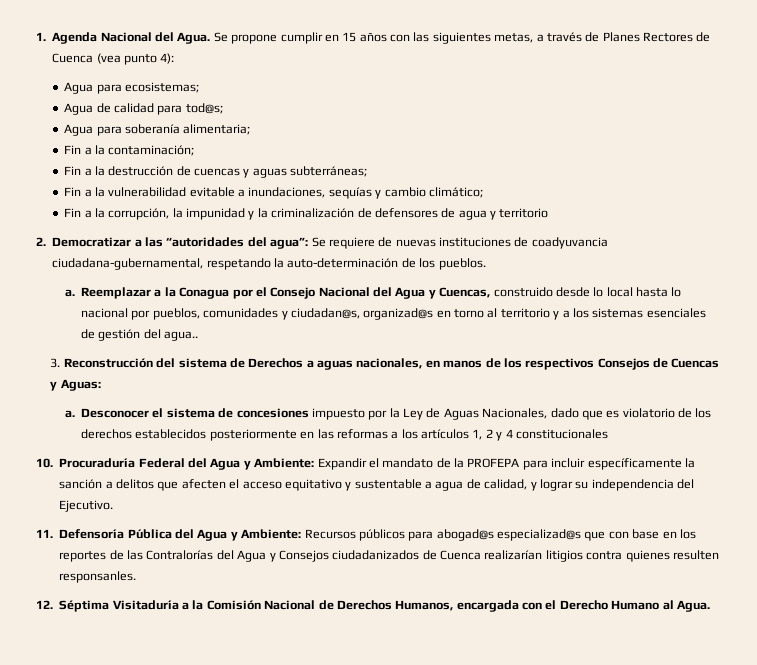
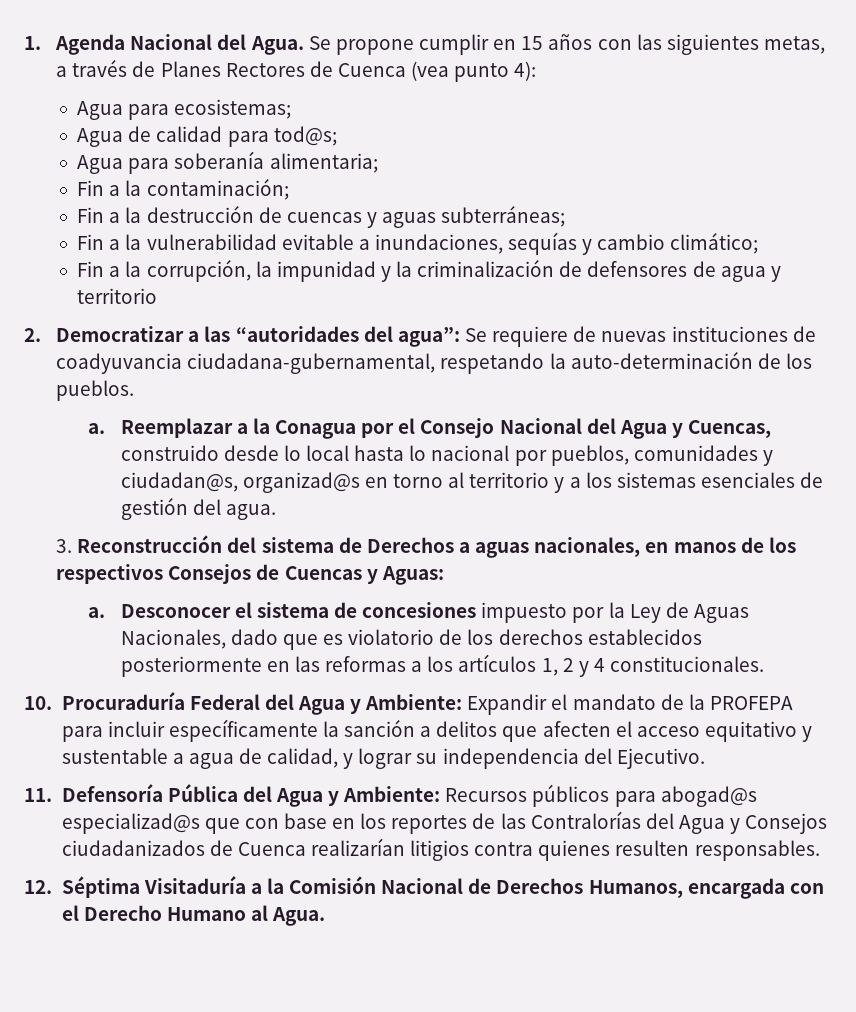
[164,331,199,341] agua.. -> [225,504,276,520] agua.
[515,429,608,439] constitucionales -> [610,656,765,672] constitucionales.
[59,571,137,583] responsanles. -> [694,840,820,861] responsables.

